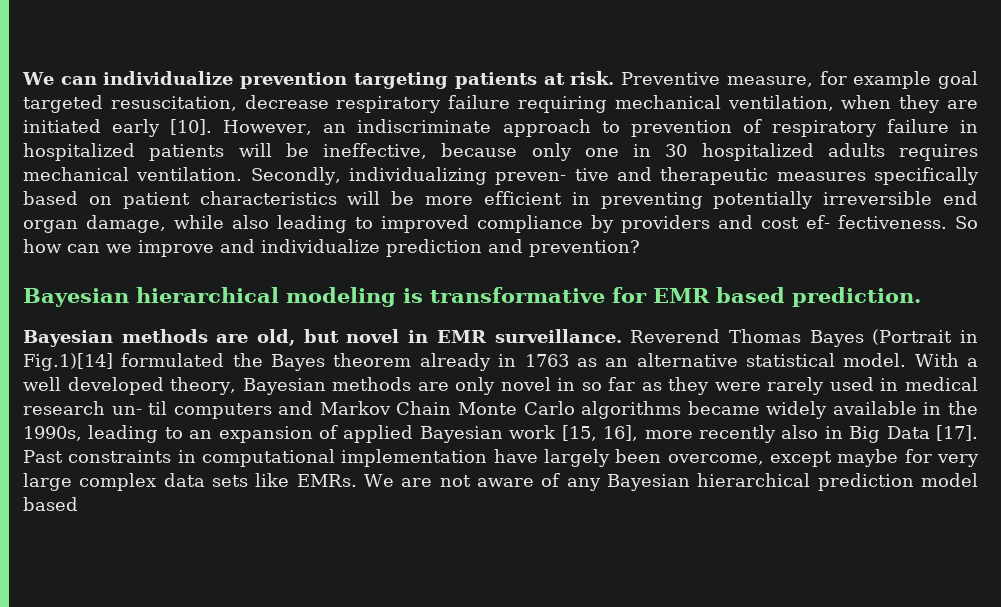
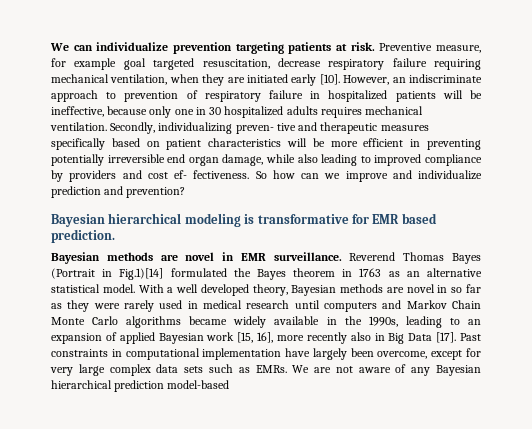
[257,329,339,346] old, but -> (178, 257) none
[419,353,491,371] already -> (336, 272) none
[455,377,496,395] only -> (404, 290) none
[111,401,168,415] un- til -> [294,300,320,309] until
[837,449,899,467] maybe -> (463, 355) none
[255,473,290,487] like -> [208,364,250,373] such as
[921,473,979,487] [23,497,78,511] model based -> [167,380,230,389] model-based

